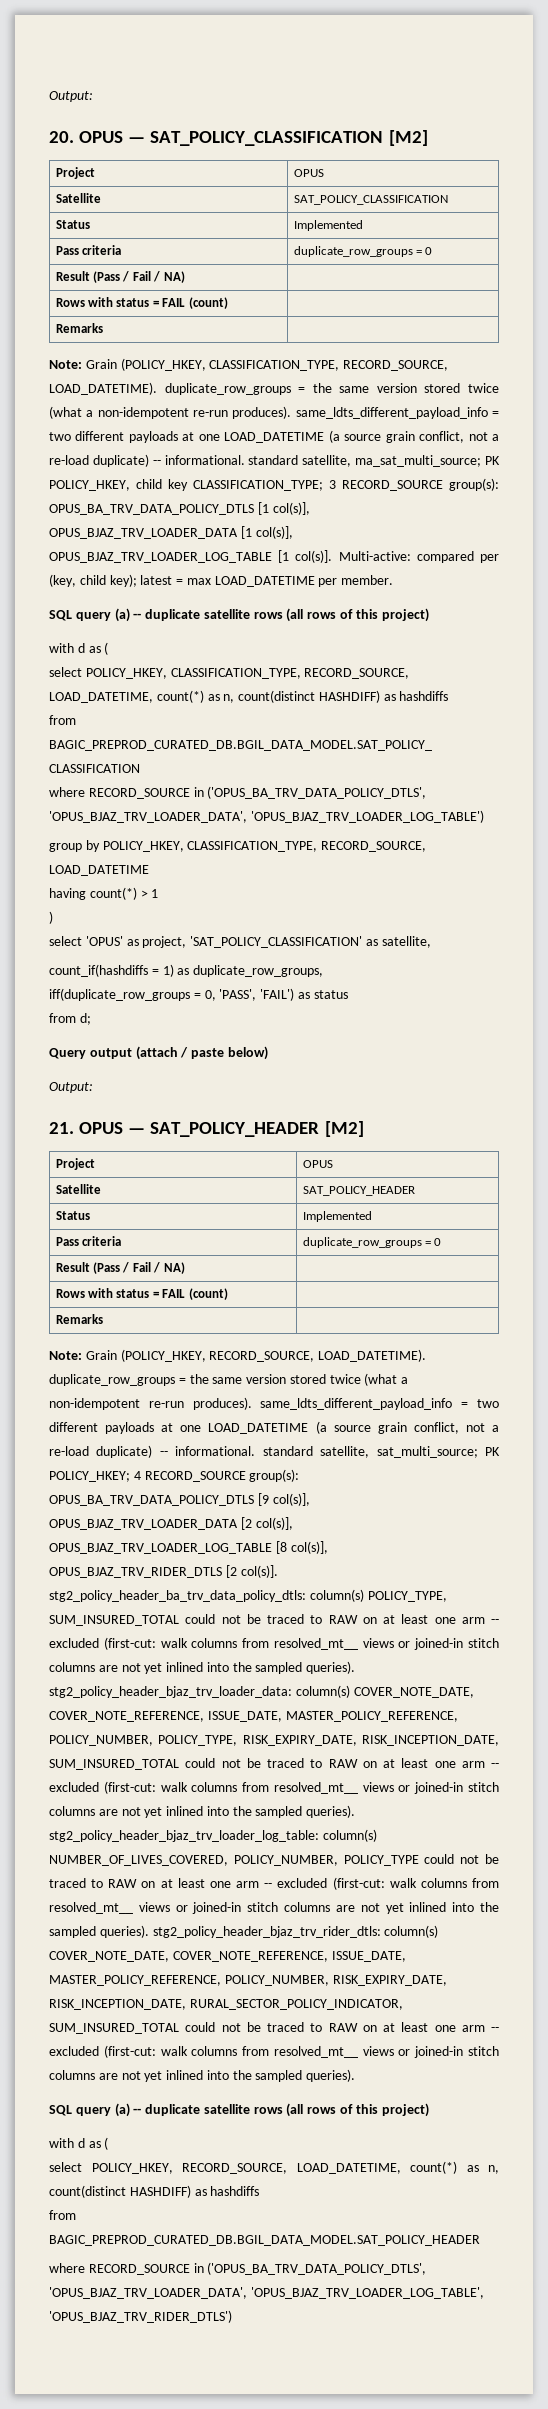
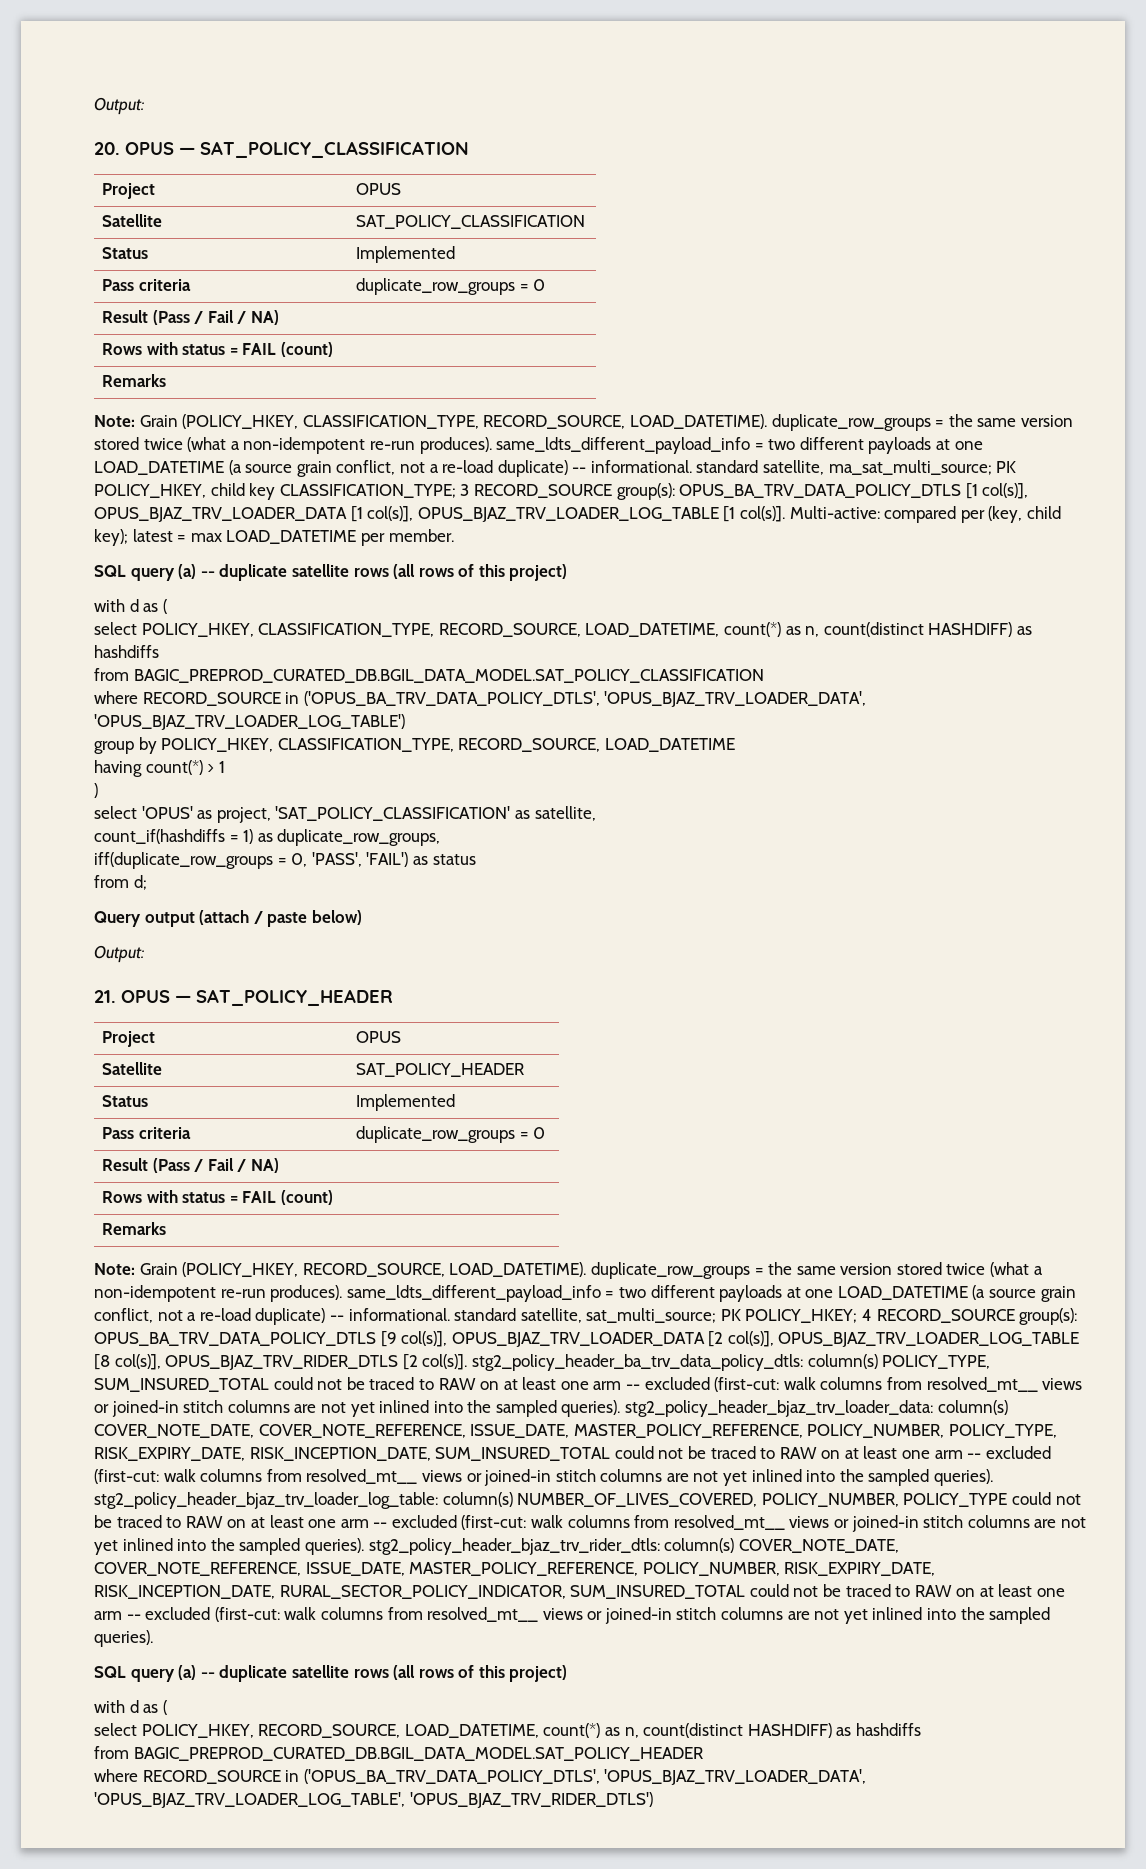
[388,130,428,146] [M2] -> (469, 149) none
[324,1121,364,1137] [M2] -> (393, 997) none

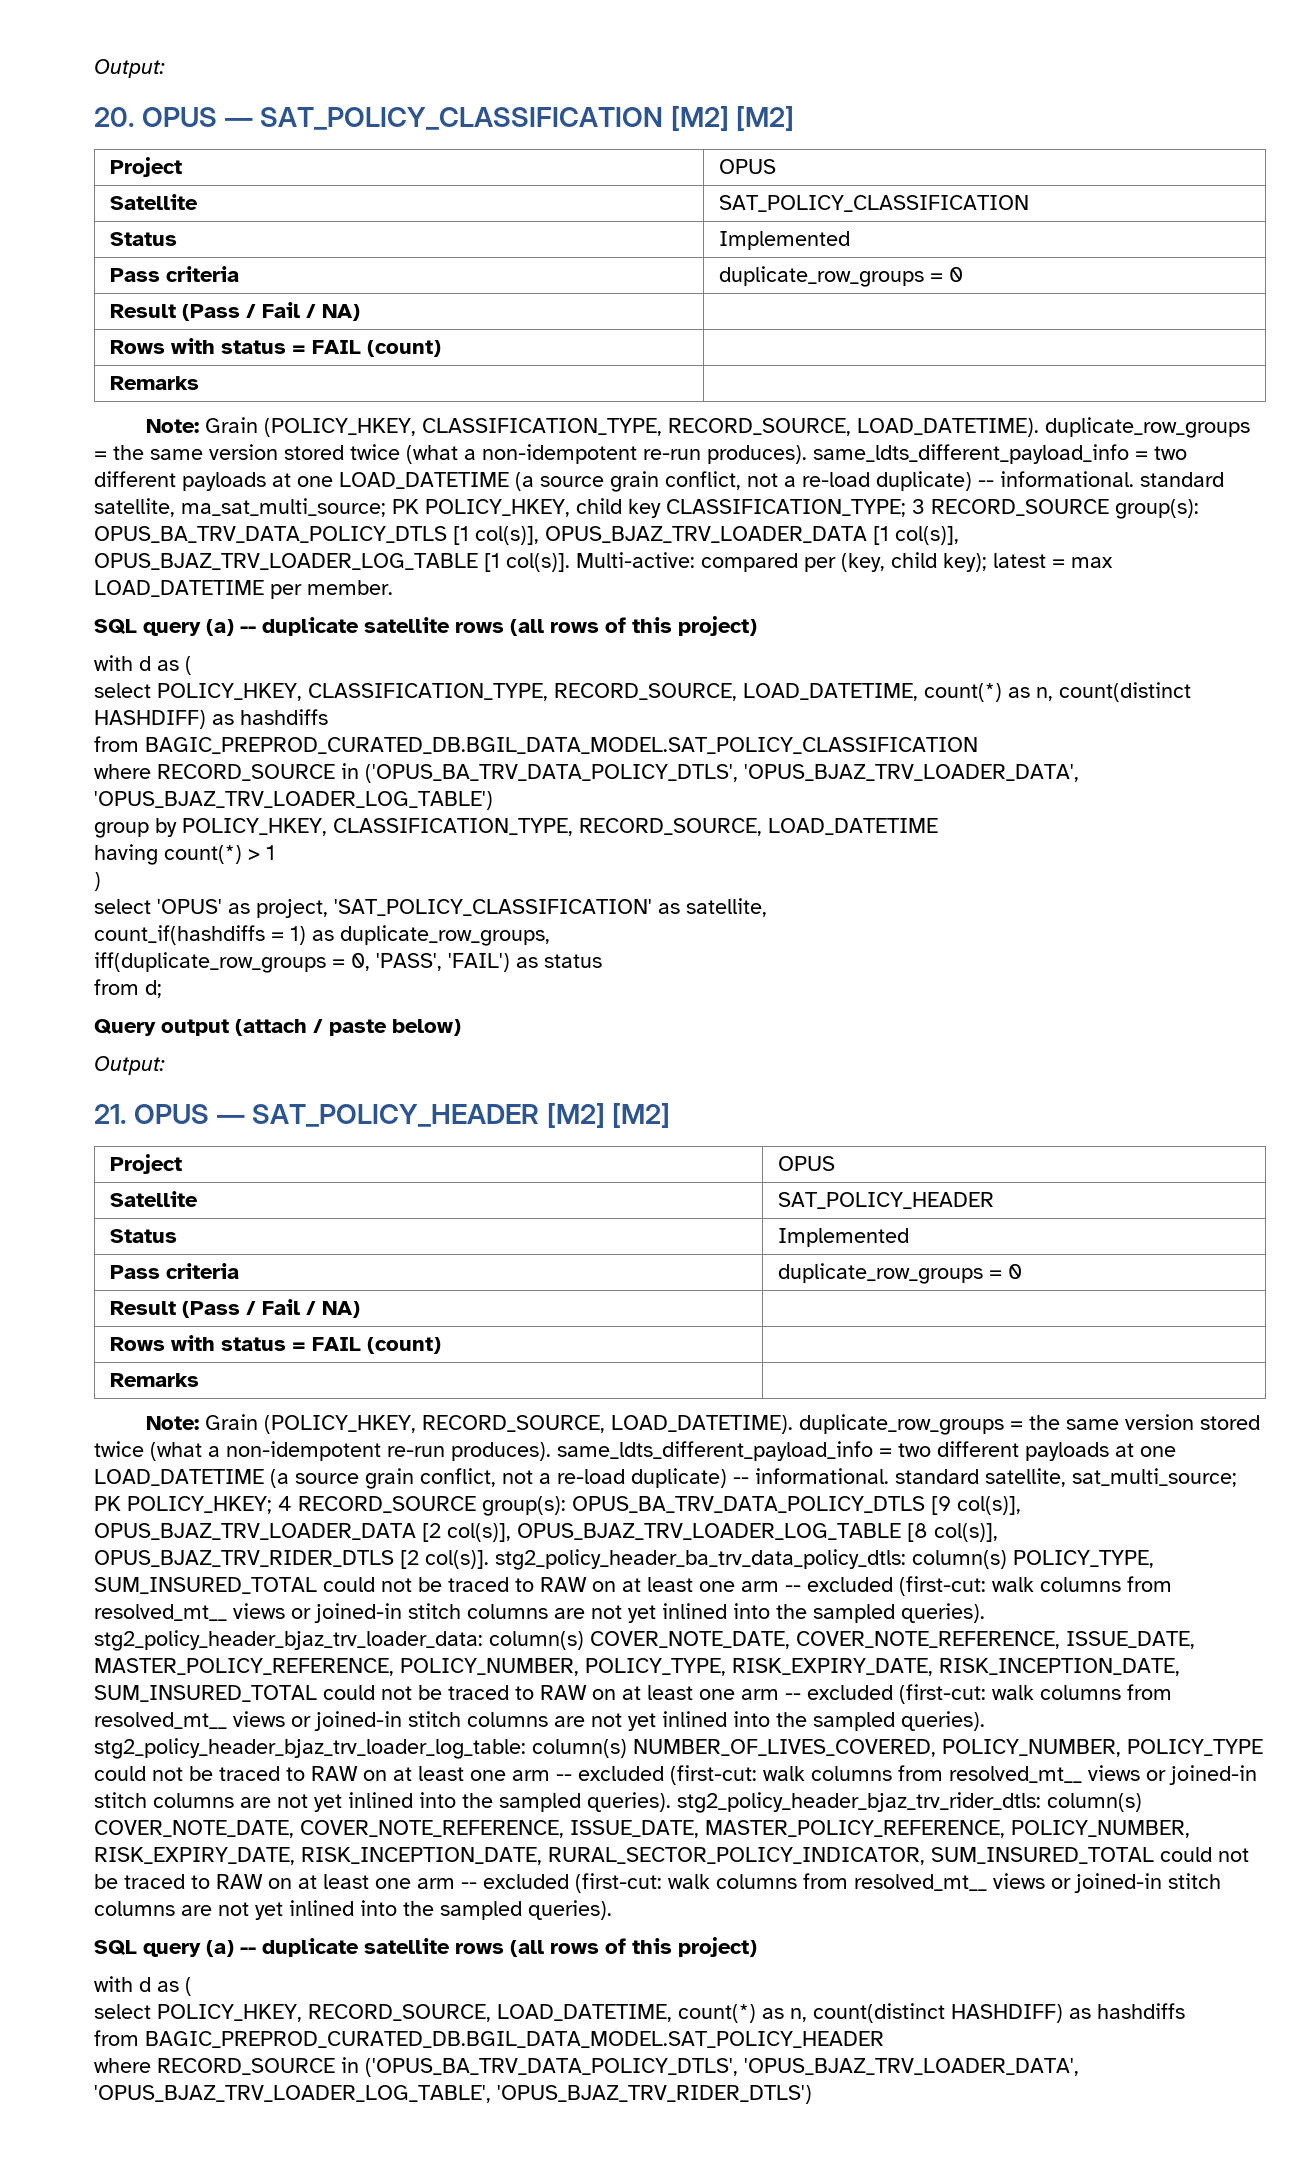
(469, 149) none -> [670,106,795,131] [M2] [M2]
(393, 997) none -> [546,1103,671,1128] [M2] [M2]

